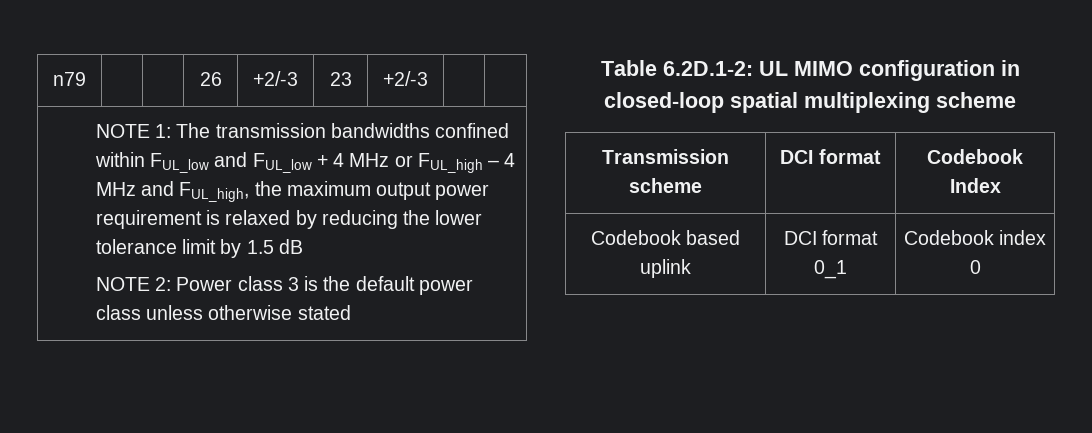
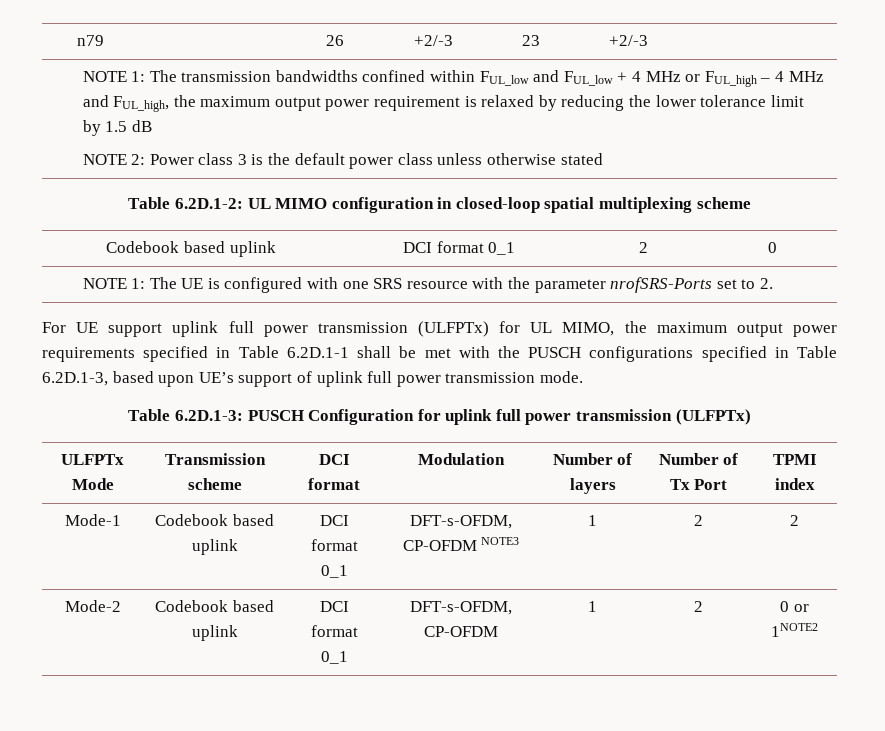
[602,149,729,164] [629,178,702,193] [780,149,881,164] [927,149,1023,164] [949,178,1001,193] [590,230,741,245] [640,259,691,278] [783,230,879,245] [814,260,847,279] [903,230,1047,245] [969,260,981,274] // Transmission scheme | DCI format | Codebook Index // Codebook based uplink | DCI format 0_1 | Codebook index 0 -> [106,241,276,257] [402,241,516,255] [638,242,648,253] [767,242,777,253] [82,277,773,293] [42,321,837,337] [42,346,837,362] [42,371,583,387] [128,409,751,425] [61,454,124,465] [71,478,114,490] [164,453,266,465] [187,478,242,490] [318,454,350,465] [308,478,360,490] [418,453,505,465] [552,453,633,465] [569,478,616,494] [658,453,739,465] [669,479,728,490] [772,454,817,465] [774,478,815,490] [64,514,121,526] [155,514,274,526] [191,539,238,555] [319,515,349,526] [310,539,358,551] [320,565,348,578] [410,515,512,529] [402,537,520,551] [588,515,597,526] [694,515,703,526] [790,515,799,526] [64,600,121,612] [155,600,274,612] [191,625,238,641] [319,601,349,612] [310,625,358,637] [320,651,348,664] [410,601,512,615] [424,626,498,637] [588,601,597,612] [694,601,703,612] [780,601,809,612] [771,623,818,637] // Codebook based uplink | DCI format 0_1 | 2 | 0 // NOTE 1: The UE is configured with one SRS resource with the parameter nrofSRS-Ports set to 2. // For UE support uplink full power transmission (ULFPTx) for UL MIMO, the maximum output power requirements specified in Table 6.2D.1-1 shall be met with the PUSCH configurations specified in Table 6.2D.1-3, based upon UE’s support of uplink full power transmission mode. // Table 6.2D.1-3: PUSCH Configuration for uplink full power transmission (ULFPTx) // ULFPTx Mode | Transmission scheme | DCI format | Modulation | Number of layers | Number of Tx Port | TPMI index // Mode-1 | Codebook based uplink | DCI format 0_1 | DFT-s-OFDM, CP-OFDM NOTE3 | 1 | 2 | 2 // Mode-2 | Codebook based uplink | DCI format 0_1 | DFT-s-OFDM, CP-OFDM | 1 | 2 | 0 or 1NOTE2

